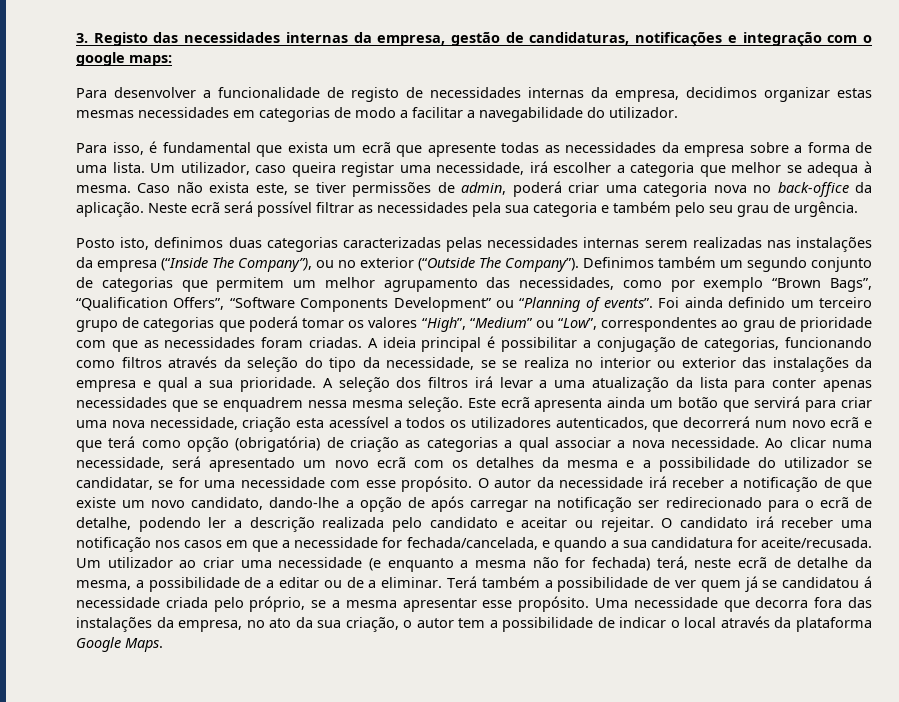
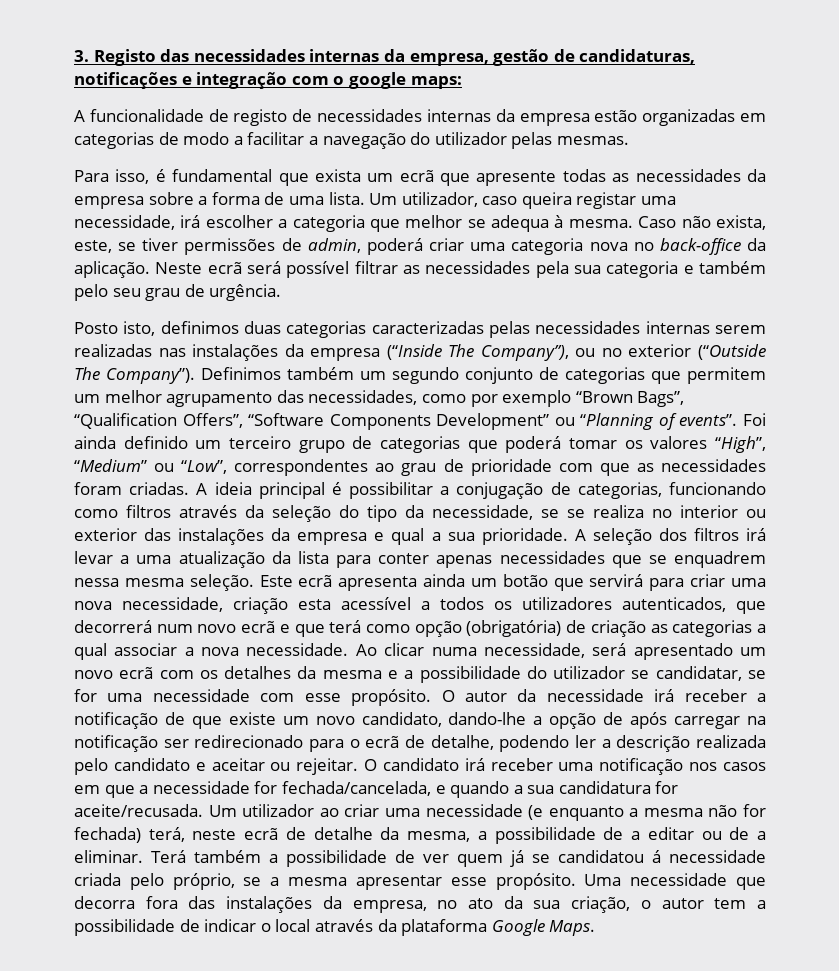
[76,87,211,98] Para desenvolver a -> [74,110,85,122] A
[615,87,872,102] [76,107,229,118] empresa, decidimos organizar estas mesmas necessidades -> [519,109,736,126] empresa estão organizadas
[479,107,678,122] navegabilidade do utilizador. -> [322,132,629,149] navegação do utilizador pelas mesmas.
[209,182,250,193] exista -> [715,215,766,230] exista,

